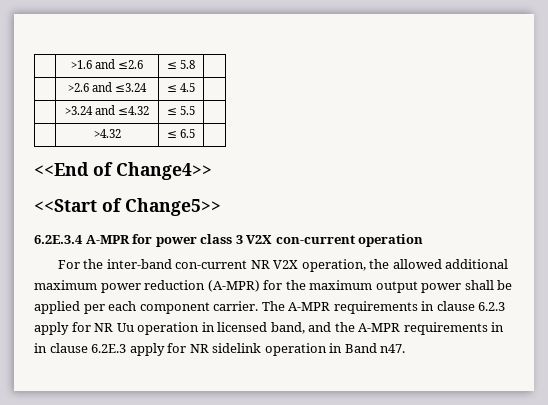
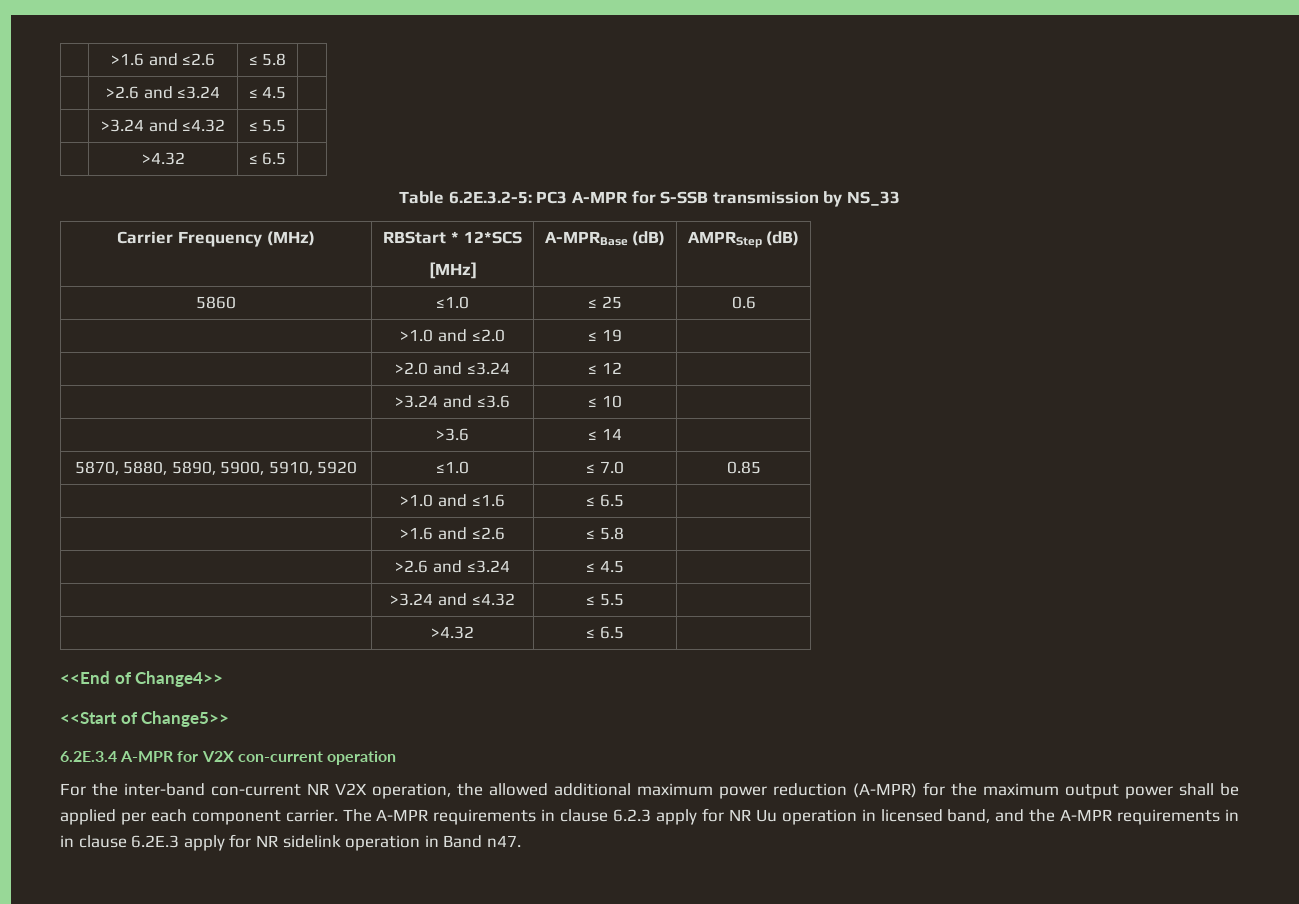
(196, 133) none -> [399,190,900,207] [117,231,315,247] [383,231,522,244] [428,262,477,279] [544,231,666,246] [687,231,800,248] [196,296,236,309] [436,296,469,309] [588,296,622,309] [731,296,756,309] [400,329,505,342] [588,329,622,342] [395,362,510,375] [588,362,622,374] [395,395,510,408] [588,395,622,408] [436,428,469,441] [588,428,622,440] [74,461,358,475] [436,461,469,474] [586,461,624,474] [726,461,761,474] [400,494,505,507] [586,494,624,507] [400,527,505,540] [586,527,624,540] [395,560,510,573] [586,560,624,573] [390,593,515,606] [586,593,624,606] [431,626,474,639] [586,626,624,639] // Table 6.2E.3.2-5: PC3 A-MPR for S-SSB transmission by NS_33 // Carrier Frequency (MHz) | RBStart * 12*SCS // [MHz] | A-MPRBase (dB) | AMPRStep (dB) // 5860 | ≤1.0 | ≤ 25 | 0.6 // | >1.0 and ≤2.0 | ≤ 19 | // | >2.0 and ≤3.24 | ≤ 12 | // | >3.24 and ≤3.6 | ≤ 10 | // | >3.6 | ≤ 14 | // 5870, 5880, 5890, 5900, 5910, 5920 | ≤1.0 | ≤ 7.0 | 0.85 // | >1.0 and ≤1.6 | ≤ 6.5 | // | >1.6 and ≤2.6 | ≤ 5.8 | // | >2.6 and ≤3.24 | ≤ 4.5 | // | >3.24 and ≤4.32 | ≤ 5.5 | // | >4.32 | ≤ 6.5 |
[155,234,243,247] power class 3 -> (199, 756) none

